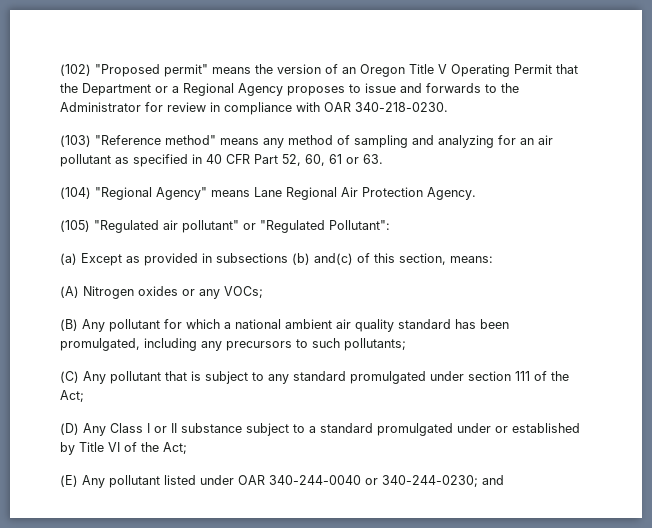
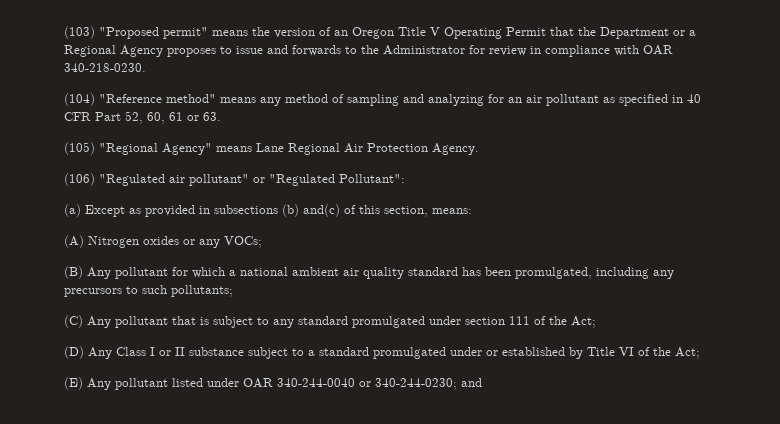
[60,64,91,76] (102) -> [64,26,95,39] (103)
[60,135,91,147] (103) -> [64,93,95,106] (104)
[60,187,91,199] (104) -> [64,142,95,155] (105)
[60,220,90,232] (105) -> [64,173,95,186] (106)

